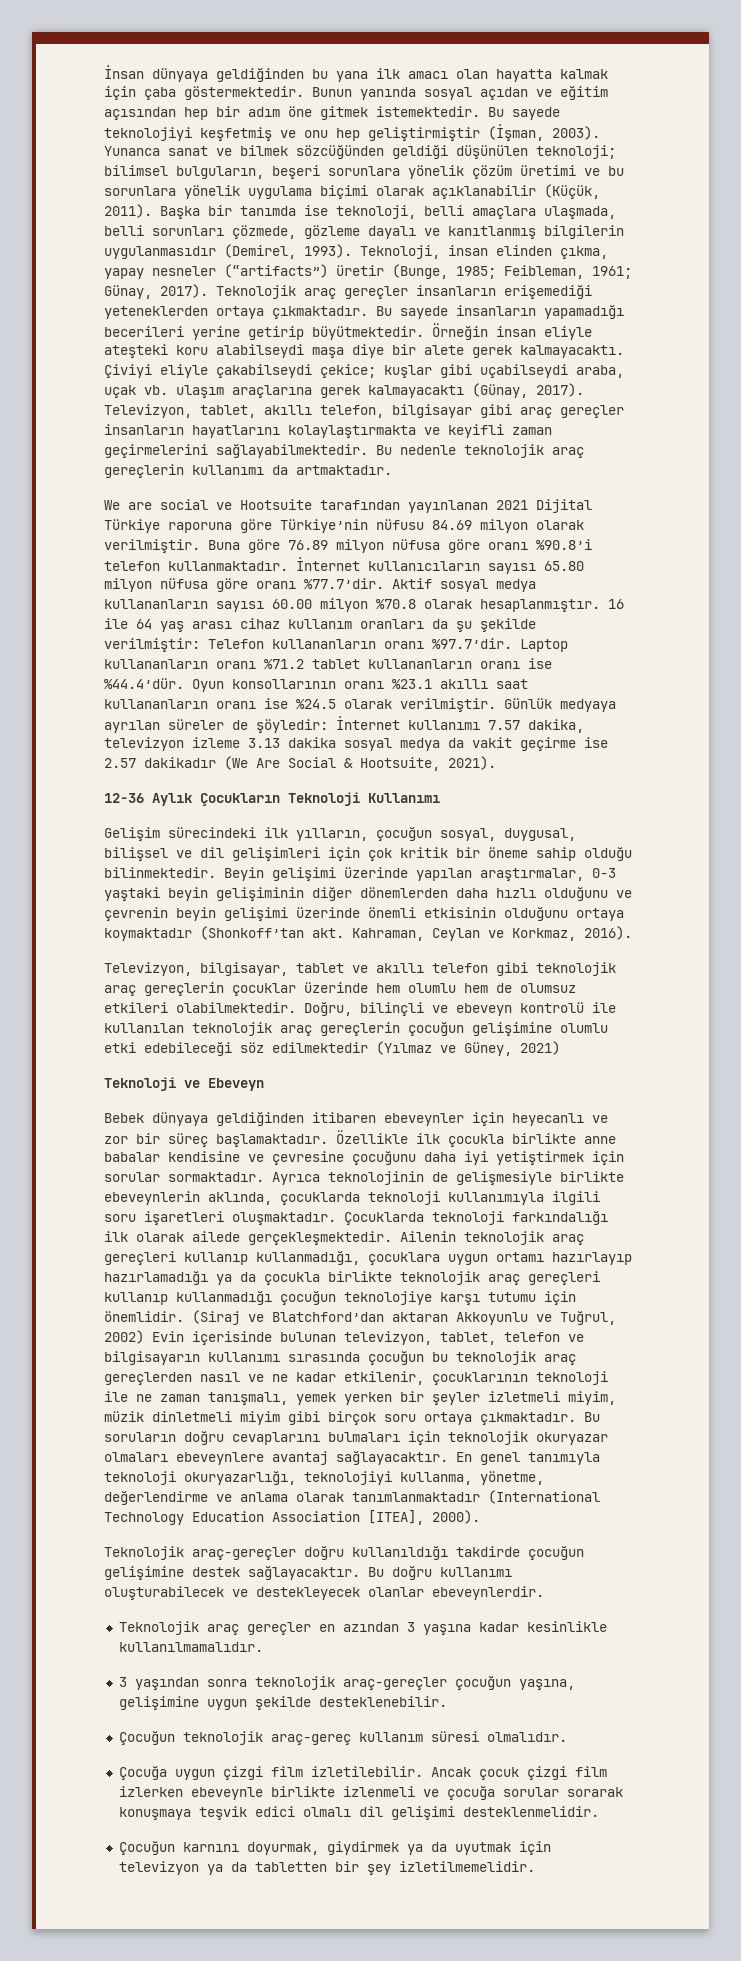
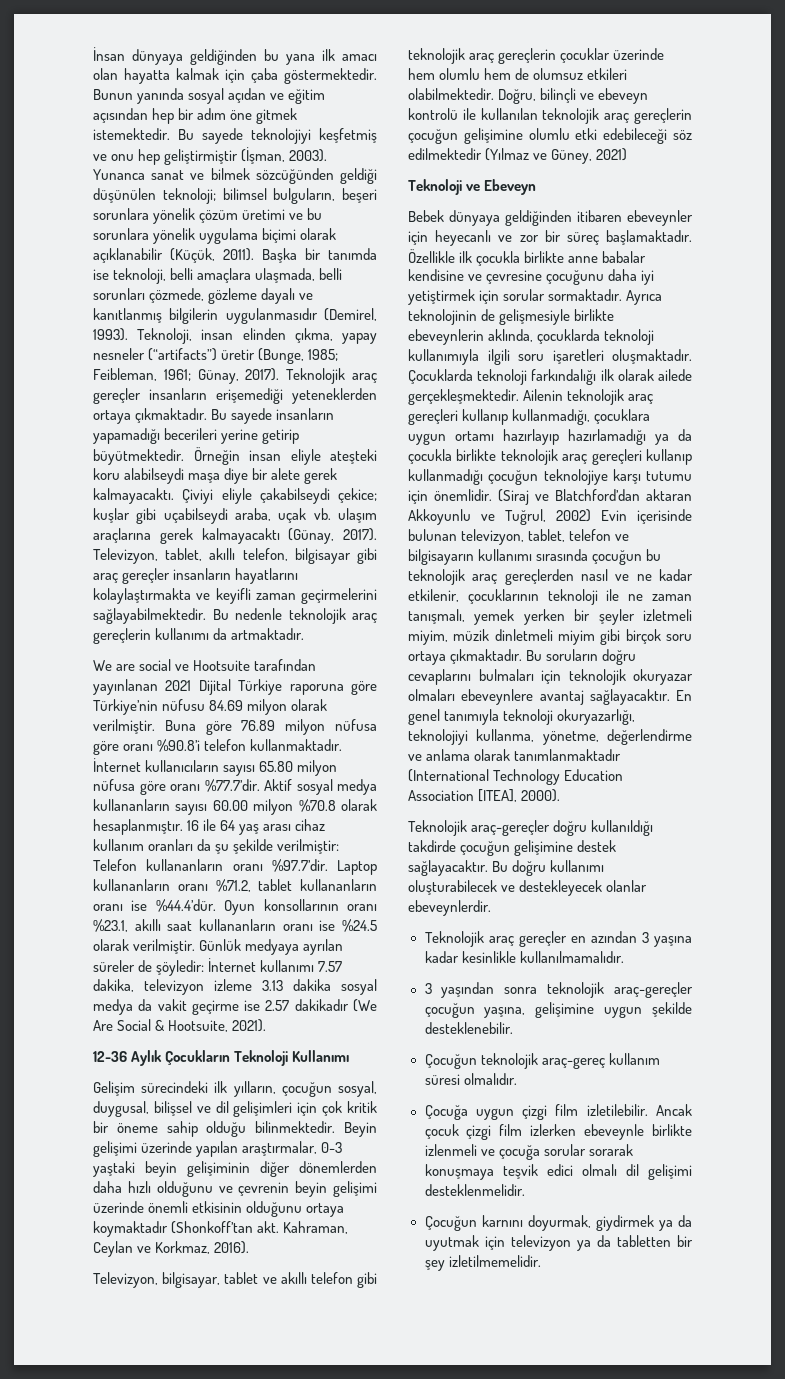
[264,659,304,669] %71.2 -> [215,879,251,892] %71.2,
[392,679,432,689] %23.1 -> [93,919,128,932] %23.1,

